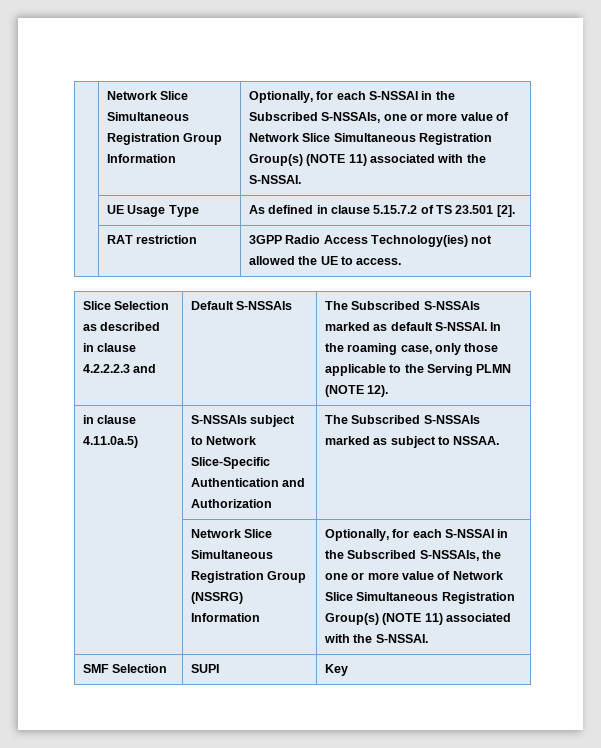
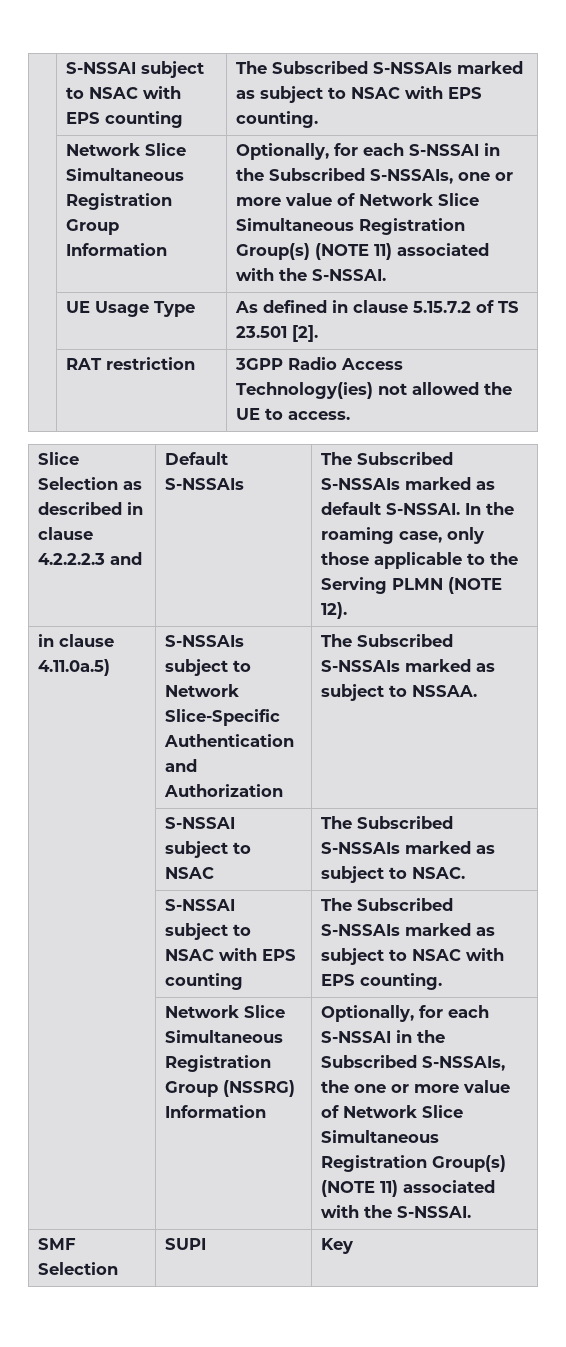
(106, 95) none -> [66,61,205,78] [66,86,182,99] [66,111,184,128] [236,61,524,74] [236,86,483,103] [236,111,319,128] | S-NSSAI subject to NSAC with EPS counting | The Subscribed S-NSSAIs marked as subject to NSAC with EPS counting. //
(500, 440) none -> [165,817,236,829] [165,841,252,858] [165,867,215,879] [321,816,454,829] [321,841,496,854] [321,866,466,883] [165,899,236,911] [165,923,252,940] [165,948,297,961] [165,973,244,990] [321,898,454,911] [321,923,496,936] [321,948,505,965] [321,973,443,990] // | S-NSSAI subject to NSAC | The Subscribed S-NSSAIs marked as subject to NSAC. // | S-NSSAI subject to NSAC with EPS counting | The Subscribed S-NSSAIs marked as subject to NSAC with EPS counting.

